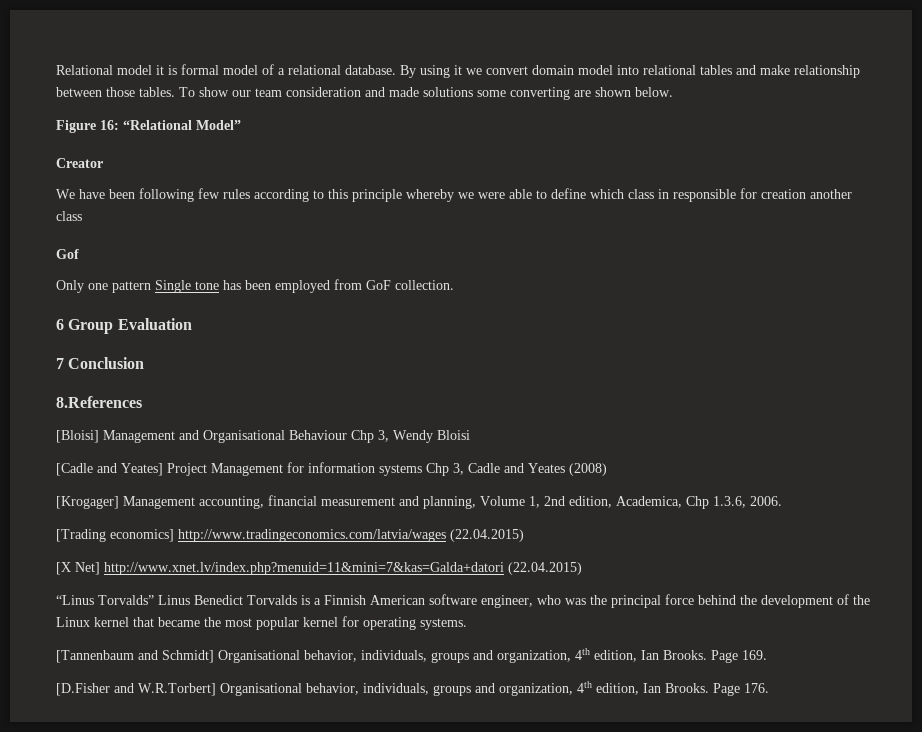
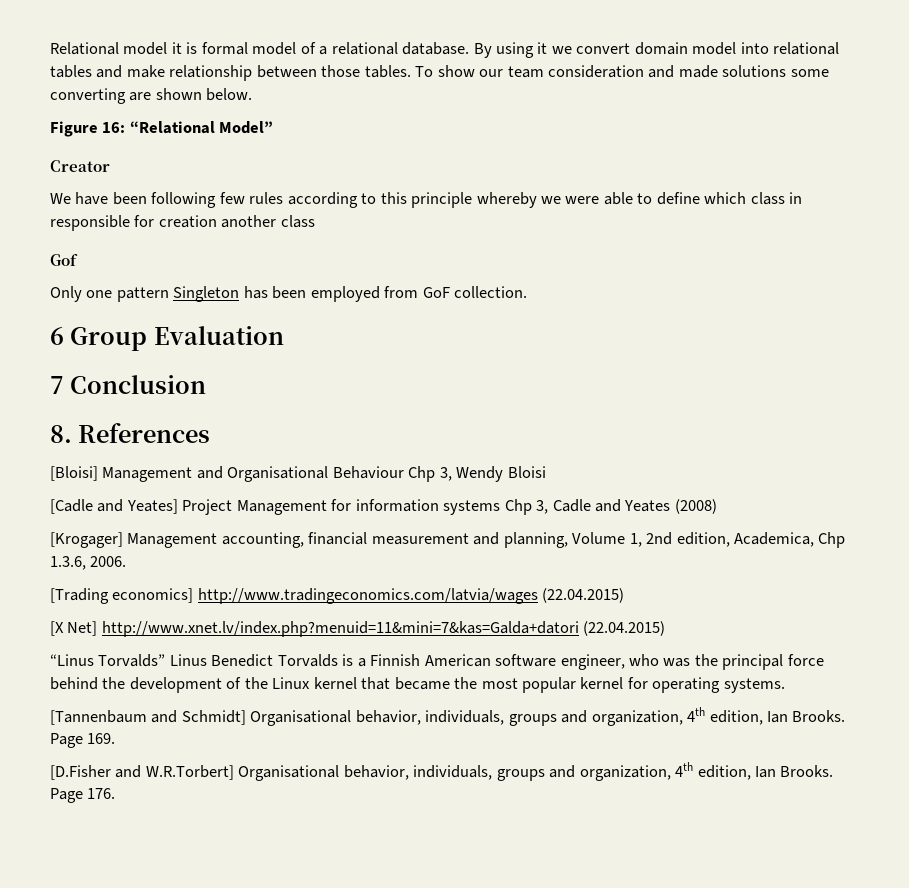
[155,280,219,293] Single tone -> [173,286,240,302] Singleton
[56,396,142,408] 8.References -> [50,423,211,443] 8. References

